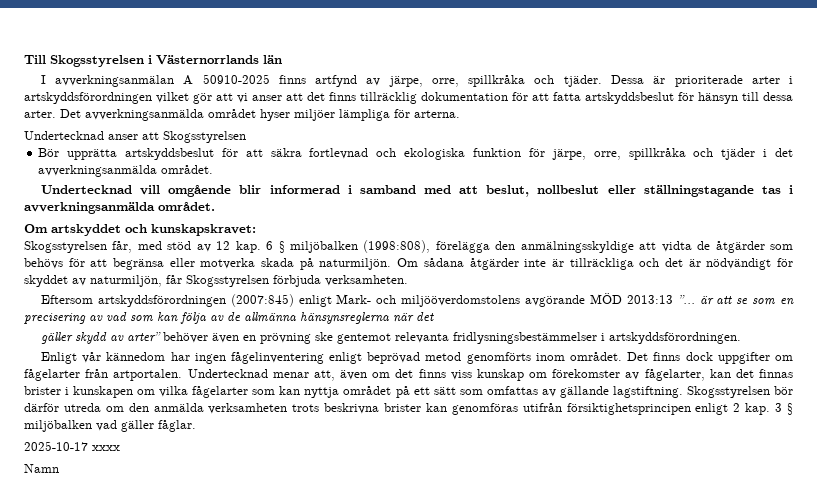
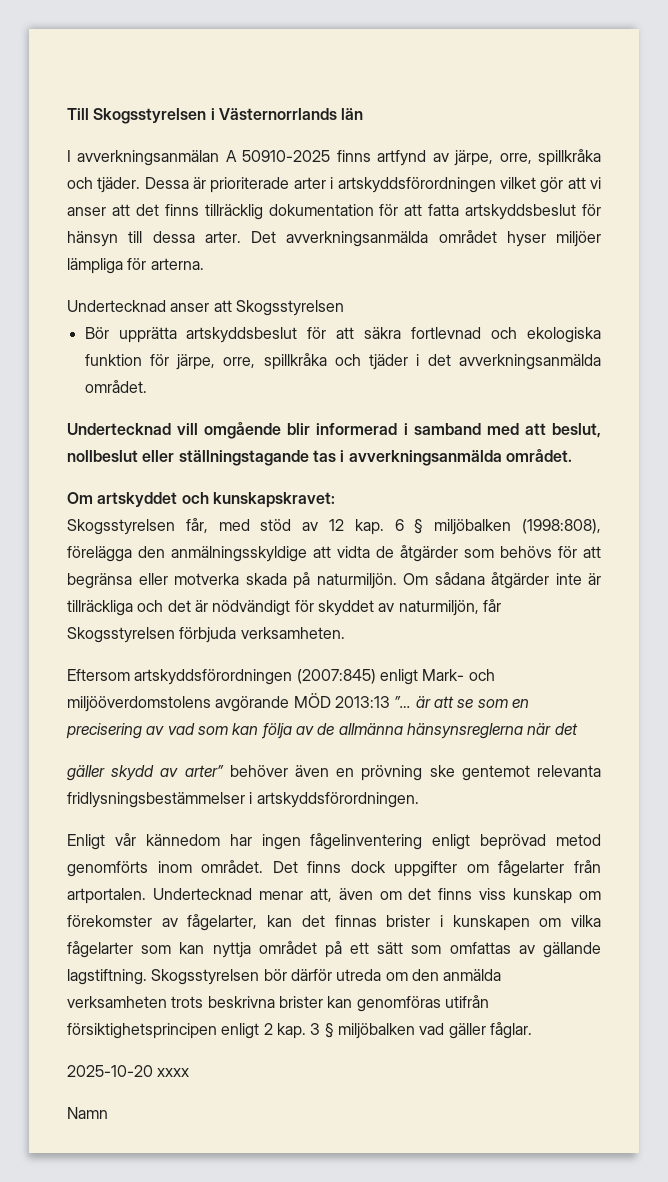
[24,441,88,451] 2025-10-17 -> [67,1065,153,1077] 2025-10-20

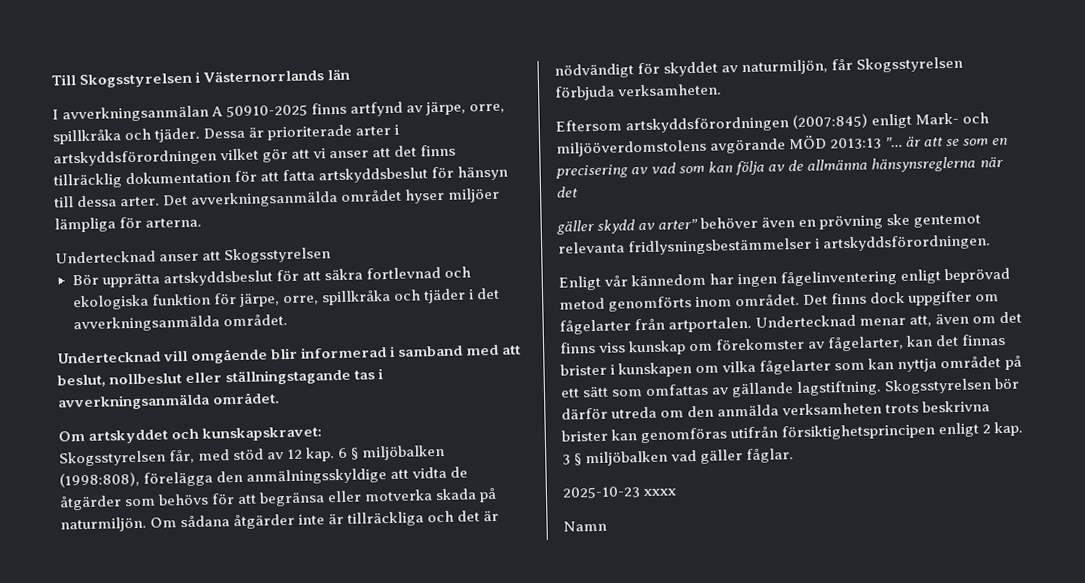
[67,1065,153,1077] 2025-10-20 -> [562,486,641,499] 2025-10-23

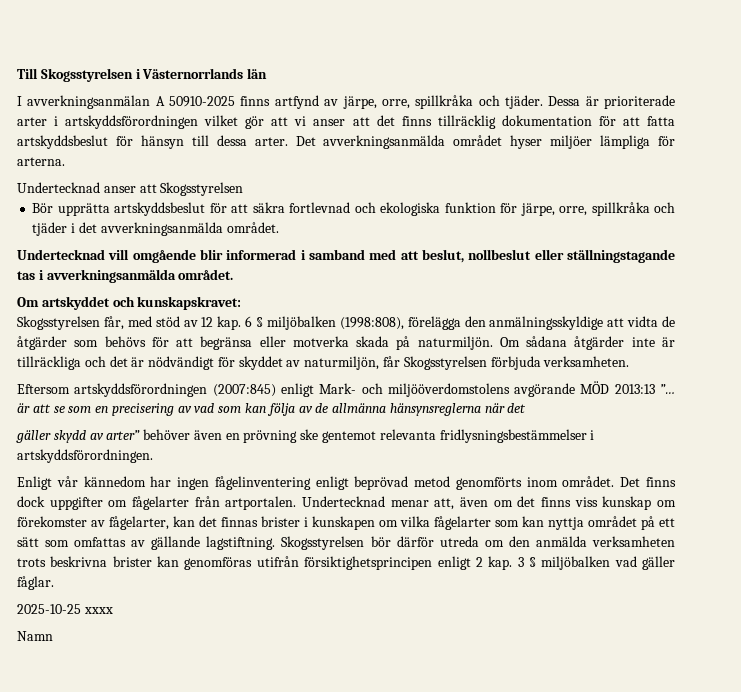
[562,486,641,499] 2025-10-23 -> [17,604,81,614] 2025-10-25

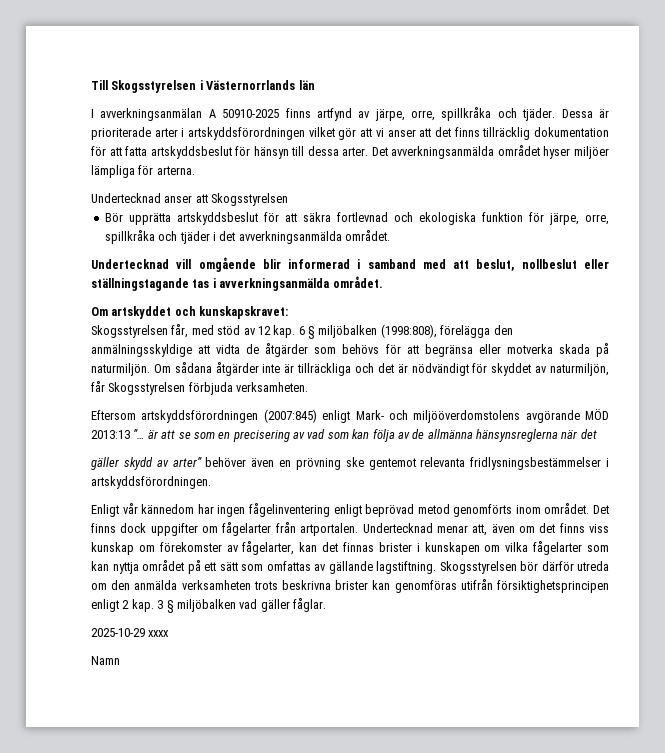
[17,604,81,614] 2025-10-25 -> [91,628,145,637] 2025-10-29

